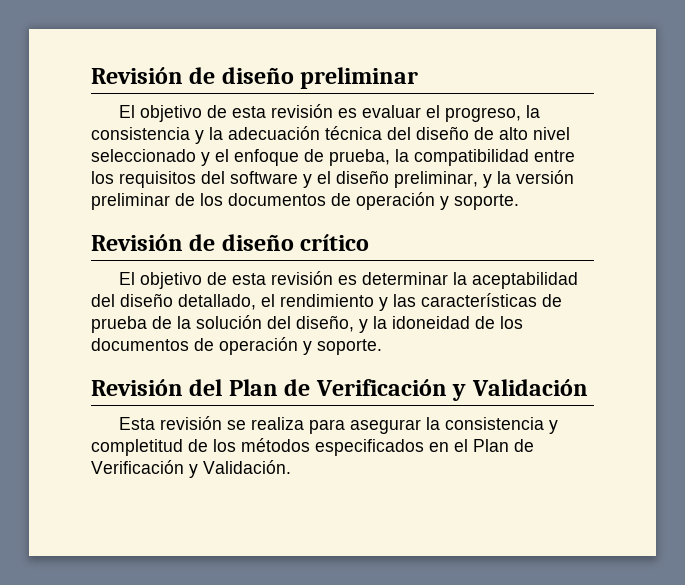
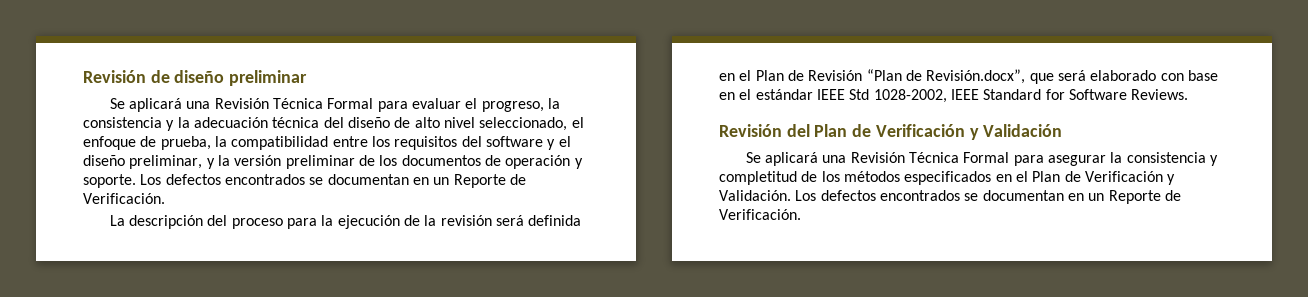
[119,104,358,122] El objetivo de esta revisión es -> [109,98,408,112] Se aplicará una Revisión Técnica Formal para
[91,149,210,166] seleccionado y -> [479,117,568,131] seleccionado,
[91,234,370,251] [119,271,579,289] [91,293,562,311] [91,315,523,333] [91,337,382,355] // Revisión de diseño crítico // El objetivo de esta revisión es determinar la aceptabilidad del diseño detallado, el rendimiento y las características de prueba de la solución del diseño, y la idoneidad de los documentos de operación y soporte. -> [140,174,526,188] [83,193,165,204] [109,215,582,229] [719,69,1218,84] [719,89,1189,103] Los defectos encontrados se documentan en un Reporte de Verificación. // La descripción del proceso para la ejecución de la revisión será definida en el Plan de Revisión “Plan de Revisión.docx”, que será elaborado con base en el estándar IEEE Std 1028-2002, IEEE Standard for Software Reviews.
[119,416,305,430] Esta revisión se realiza -> [745,152,1010,166] Se aplicará una Revisión Técnica Formal
(291, 467) none -> [795,190,1181,204] [719,209,801,220] Los defectos encontrados se documentan en un Reporte de Verificación.

